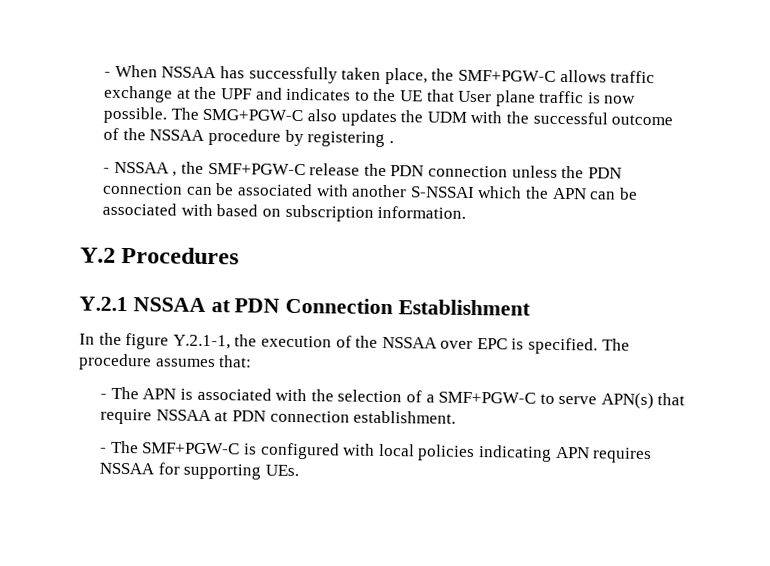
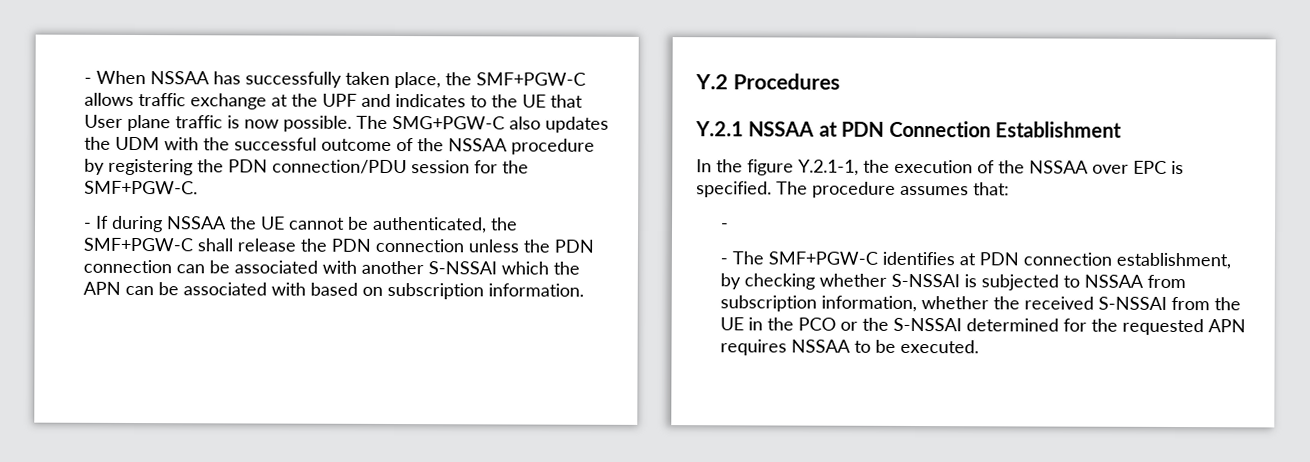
[388,141,394,144] [103,161,306,177] . // - NSSAA , the SMF+PGW-C -> [196,159,529,175] [83,180,198,195] [83,215,518,234] [82,237,233,252] the PDN connection/PDU session for the SMF+PGW-C. // - If during NSSAA the UE cannot be authenticated, the SMF+PGW-C shall
[110,386,686,410] [100,408,457,425] [100,440,653,464] [99,462,299,480] The APN is associated with the selection of a SMF+PGW-C to serve APN(s) that require NSSAA at PDN connection establishment. // - The SMF+PGW-C is configured with local policies indicating APN requires NSSAA for supporting UEs. -> [719,251,1231,270] [719,273,1186,291] [719,295,1241,313] [719,317,1246,336] [719,339,979,356] // - The SMF+PGW-C identifies at PDN connection establishment, by checking whether S-NSSAI is subjected to NSSAA from subscription information, whether the received S-NSSAI from the UE in the PCO or the S-NSSAI determined for the requested APN requires NSSAA to be executed.

